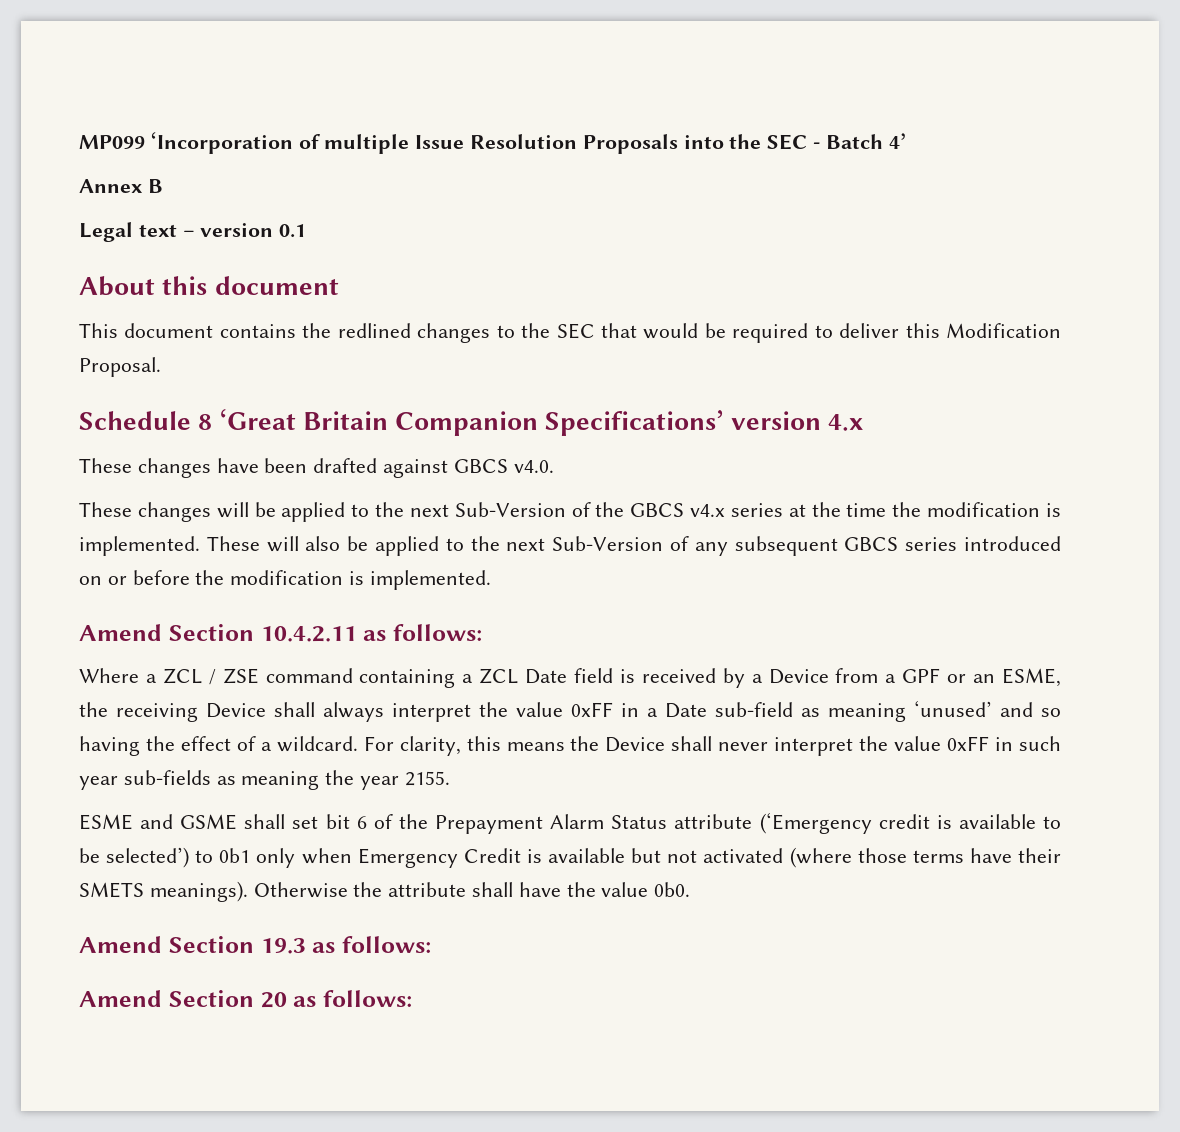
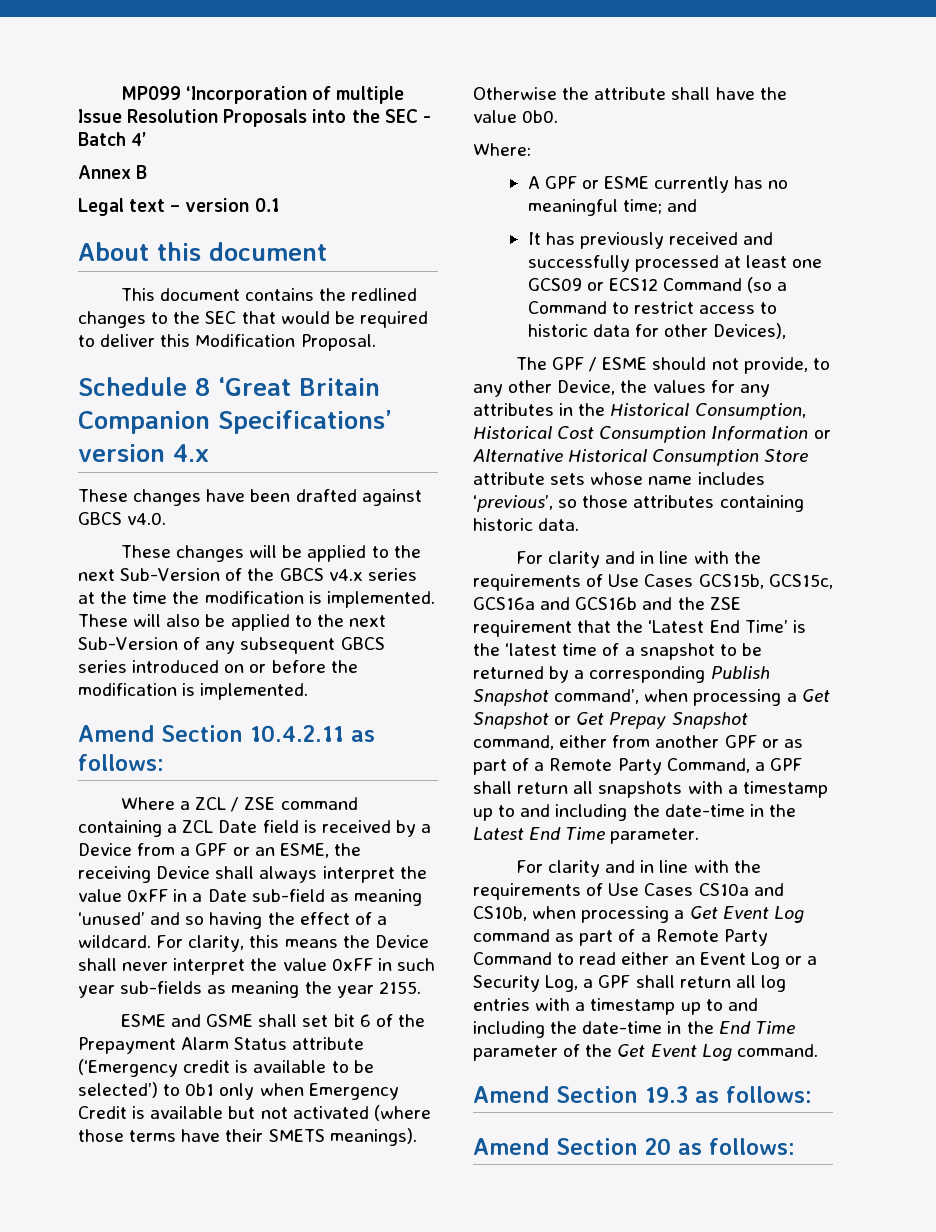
(691, 889) none -> [473,143,531,156] [527,176,789,193] [527,199,697,216] [527,232,774,249] [527,255,823,272] [527,277,788,293] [527,301,778,314] [527,323,787,339] [515,357,830,374] [473,380,770,397] [473,403,806,420] [473,426,831,443] [473,449,809,466] [473,472,765,485] [473,495,804,512] [473,518,580,531] [515,551,761,568] [473,574,833,591] [473,597,741,610] [473,620,806,637] [473,643,762,660] [473,666,770,683] [473,689,830,706] [473,712,748,729] [473,735,803,750] [473,758,802,775] [473,781,828,798] [473,804,796,821] [473,827,700,844] [515,860,761,877] [473,883,784,900] [473,906,804,923] [473,929,768,946] [473,952,818,969] [473,975,786,992] [473,998,758,1015] [473,1021,795,1038] [473,1044,818,1061] // Where: // A GPF or ESME currently has no meaningful time; and // It has previously received and successfully processed at least one GCS09 or ECS12 Command (so a Command to restrict access to historic data for other Devices), // The GPF / ESME should not provide, to any other Device, the values for any attributes in the Historical Consumption, Historical Cost Consumption Information or Alternative Historical Consumption Store attribute sets whose name includes ‘previous’, so those attributes containing historic data. // For clarity and in line with the requirements of Use Cases GCS15b, GCS15c, GCS16a and GCS16b and the ZSE requirement that the ‘Latest End Time’ is the ‘latest time of a snapshot to be returned by a corresponding Publish Snapshot command’, when processing a Get Snapshot or Get Prepay Snapshot command, either from another GPF or as part of a Remote Party Command, a GPF shall return all snapshots with a timestamp up to and including the date-time in the Latest End Time parameter. // For clarity and in line with the requirements of Use Cases CS10a and CS10b, when processing a Get Event Log command as part of a Remote Party Command to read either an Event Log or a Security Log, a GPF shall return all log entries with a timestamp up to and including the date-time in the End Time parameter of the Get Event Log command.

